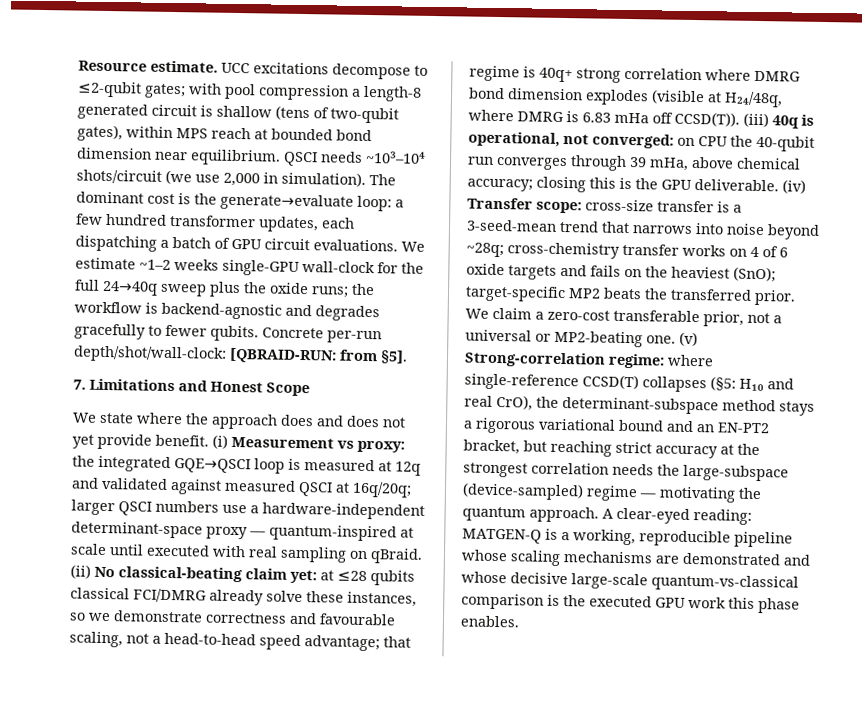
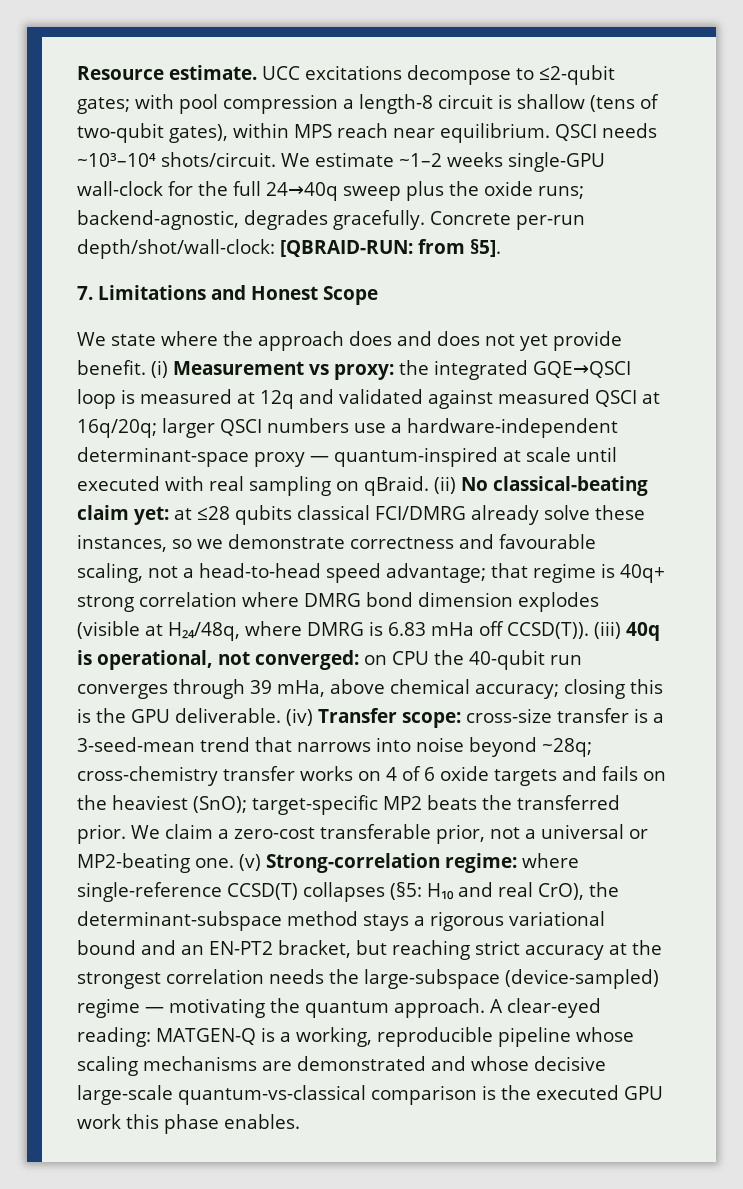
[77,103,148,120] generated -> (433, 104) none
[254,128,372,142] [77,147,152,160] at bounded bond dimension -> (388, 130) none
[76,169,396,187] [76,191,404,212] [76,213,355,233] [75,235,398,252] shots/circuit (we use 2,000 in simulation). The dominant cost is the generate→evaluate loop: a few hundred transformer updates, each dispatching a batch of GPU circuit evaluations. -> [161,152,276,167] shots/circuit.
[351,283,375,296] [74,301,380,322] [74,323,259,342] the workflow is backend-agnostic and degrades gracefully to fewer qubits. -> [77,210,425,230] backend-agnostic, degrades gracefully.

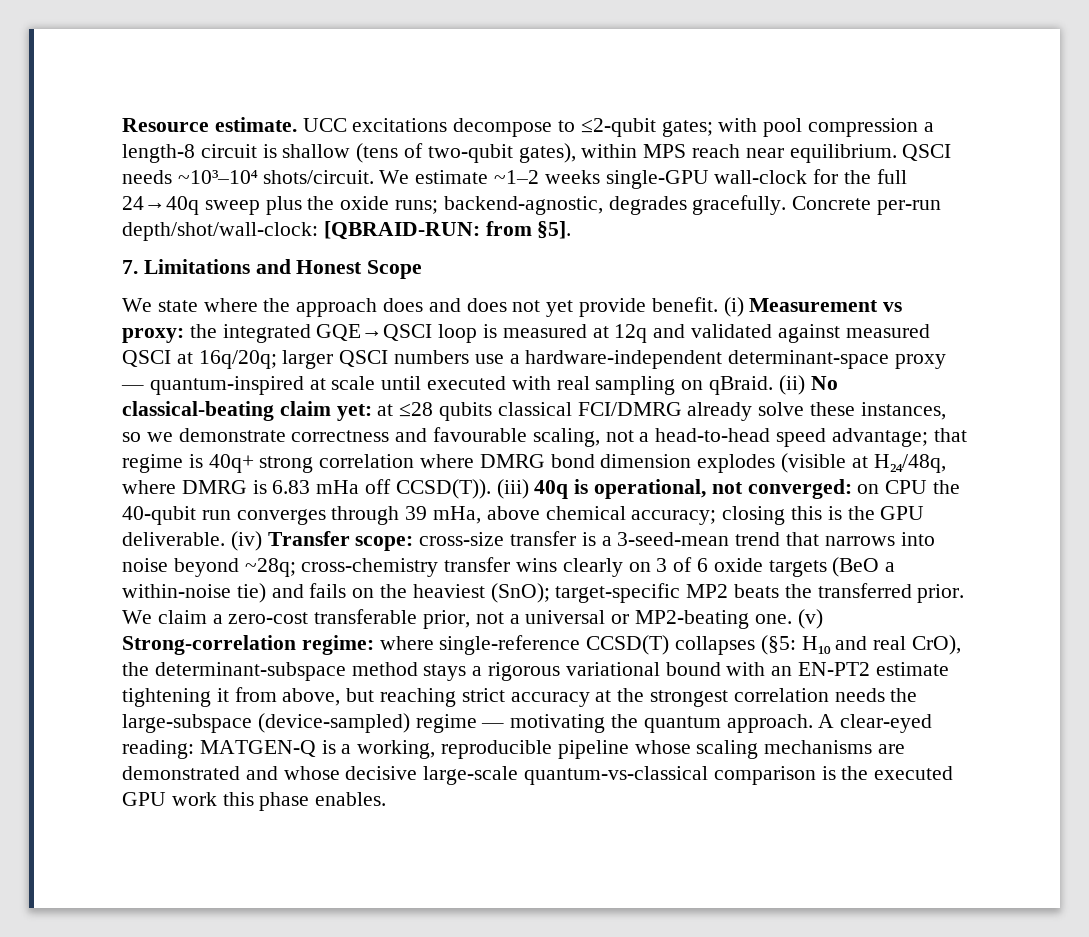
[300,766,557,786] works on 4 of 6 oxide targets -> [516,557,896,577] [122,583,266,603] wins clearly on 3 of 6 oxide targets (BeO a within-noise tie)
[141,940,176,955] and -> [726,662,766,676] with
[278,940,351,958] bracket, -> [875,662,949,676] [122,687,341,707] estimate tightening it from above,

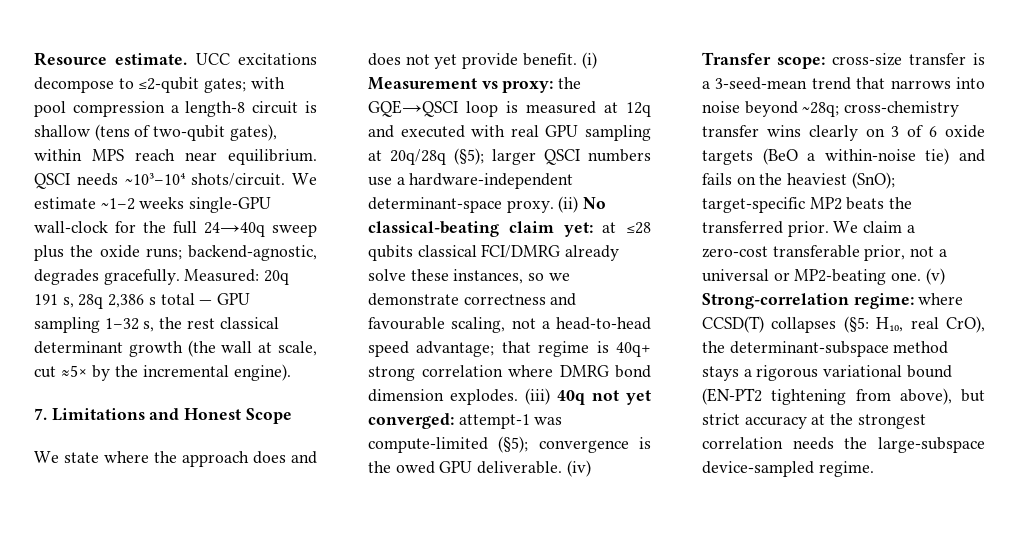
[792,196,942,215] [122,221,572,241] Concrete per-run depth/shot/wall-clock: [QBRAID-RUN: from §5]. -> [184,269,290,285] [34,293,251,309] [34,317,279,333] [34,340,318,357] [34,364,291,381] Measured: 20q 191 s, 28q 2,386 s total — GPU sampling 1–32 s, the rest classical determinant growth (the wall at scale, cut ≈5× by the incremental engine).
[222,324,311,343] integrated -> (582, 83) none
[691,324,930,343] [122,350,277,369] validated against measured QSCI at 16q/20q; -> [400,125,651,141] [368,148,484,165] executed with real GPU sampling at 20q/28q (§5);
[895,354,947,369] [121,376,774,395] proxy — quantum-inspired at scale until executed with real sampling on qBraid. -> [506,200,554,213] proxy.
[697,453,946,473] [122,479,961,499] [122,506,875,525] explodes (visible at H₂₄/48q, where DMRG is 6.83 mHa off CCSD(T)). (iii) 40q is operational, not converged: on CPU the 40-qubit run converges through 39 mHa, above chemical accuracy; closing this is the -> [450,388,651,405] [368,413,563,429] [368,436,651,453] [368,461,435,474] explodes. (iii) 40q not yet converged: attempt-1 was compute-limited (§5); convergence is the owed
[439,635,581,655] single-reference -> (964, 299) none
[801,636,868,654] H₁₀ and -> [876,317,904,332] H₁₀,
[726,662,949,676] [122,687,457,707] with an EN-PT2 estimate tightening it from above, but reaching -> [702,388,985,405] (EN-PT2 tightening from above), but
[257,713,933,733] [122,740,906,759] [122,766,954,785] [122,792,387,811] (device-sampled) regime — motivating the quantum approach. A clear-eyed reading: MATGEN-Q is a working, reproducible pipeline whose scaling mechanisms are demonstrated and whose decisive large-scale quantum-vs-classical comparison is the executed GPU work this phase enables. -> [702,461,874,477] device-sampled regime.

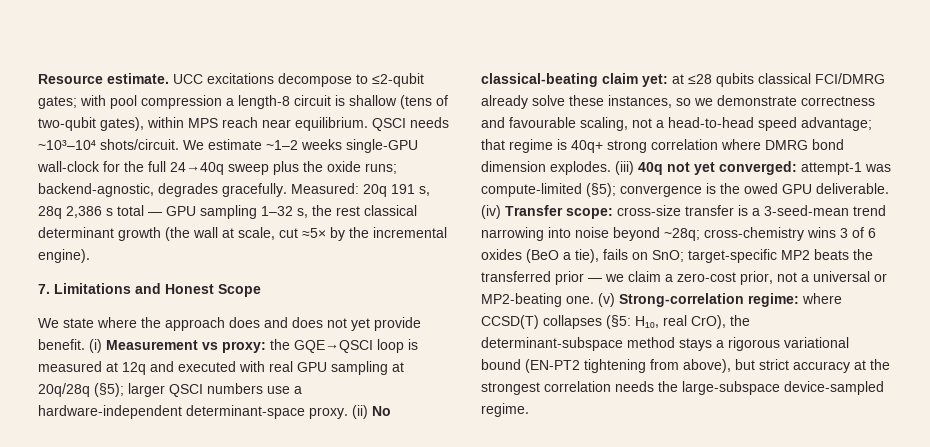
[856,77,951,89] that narrows -> [481,227,544,241] narrowing
[702,125,985,141] [702,148,985,165] [702,172,895,189] transfer wins clearly on 3 of 6 oxide targets (BeO a within-noise tie) and fails on the heaviest (SnO); -> [807,227,876,238] [481,249,684,263] wins 3 of 6 oxides (BeO a tie), fails on SnO;
[787,221,859,237] prior. We -> [555,271,624,285] prior — we
[772,245,860,258] transferable -> (736, 277) none

